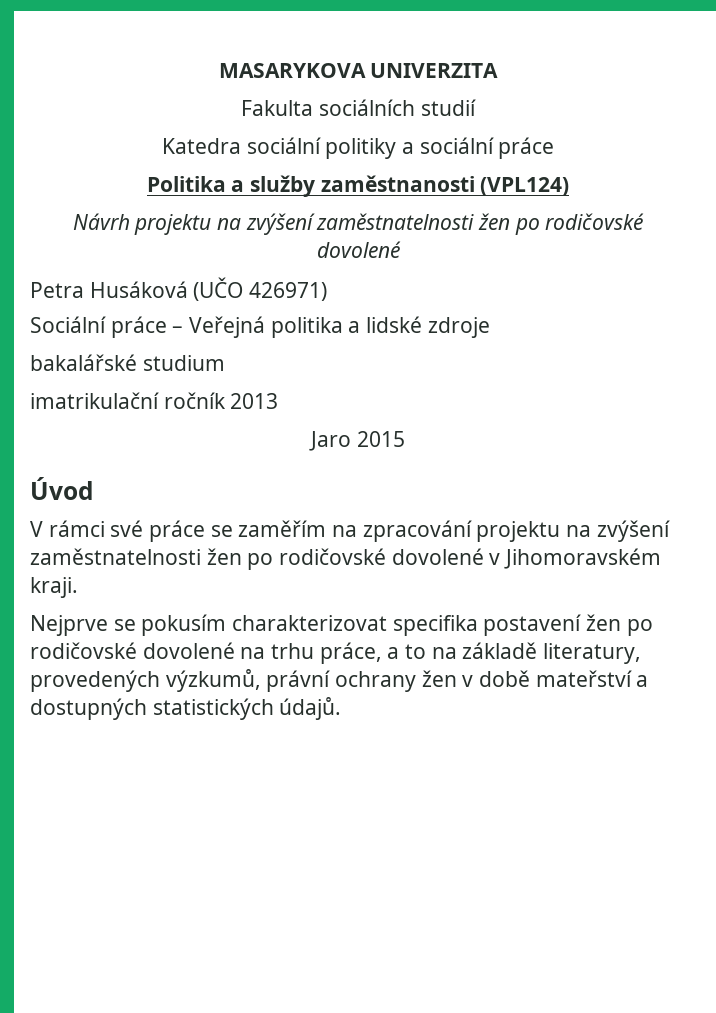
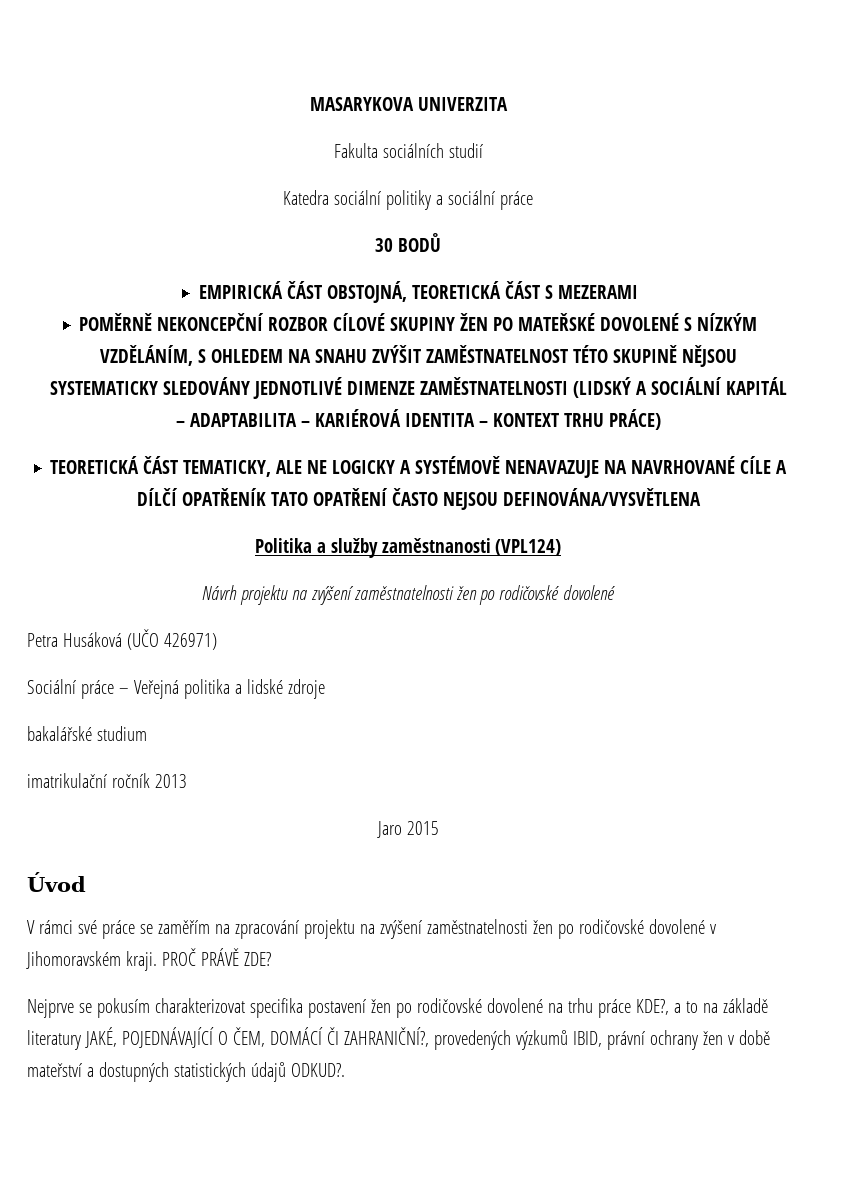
(555, 148) none -> [375,233,441,252] [198,281,638,303] [79,313,758,331] [99,345,737,367] [49,377,787,399] [175,409,661,430] [50,456,788,478] [136,488,701,510] // 30 BODŮ // EMPIRICKÁ ČÁST OBSTOJNÁ, TEORETICKÁ ČÁST S MEZERAMI // POMĚRNĚ NEKONCEPČNÍ ROZBOR CÍLOVÉ SKUPINY ŽEN PO MATEŘSKÉ DOVOLENÉ S NÍZKÝM VZDĚLÁNÍM, S OHLEDEM NA SNAHU ZVÝŠIT ZAMĚSTNATELNOST TÉTO SKUPINĚ NĚJSOU SYSTEMATICKY SLEDOVÁNY JEDNOTLIVÉ DIMENZE ZAMĚSTNATELNOSTI (LIDSKÝ A SOCIÁLNÍ KAPITÁL – ADAPTABILITA – KARIÉROVÁ IDENTITA – KONTEXT TRHU PRÁCE) // TEORETICKÁ ČÁST TEMATICKY, ALE NE LOGICKY A SYSTÉMOVĚ NENAVAZUJE NA NAVRHOVANÉ CÍLE A DÍLČÍ OPATŘENÍK TATO OPATŘENÍ ČASTO NEJSOU DEFINOVÁNA/VYSVĚTLENA
(78, 587) none -> [161,948,271,966] PROČ PRÁVĚ ZDE?
[319,642,382,664] práce, -> [597,999,669,1018] práce KDE?,
[543,643,642,664] [30,669,261,692] literatury, provedených výzkumů, -> [27,1027,602,1050] literatury JAKÉ, POJEDNÁVAJÍCÍ O ČEM, DOMÁCÍ ČI ZAHRANIČNÍ?, provedených výzkumů IBID,
[279,697,342,720] údajů. -> [250,1062,345,1082] údajů ODKUD?.

